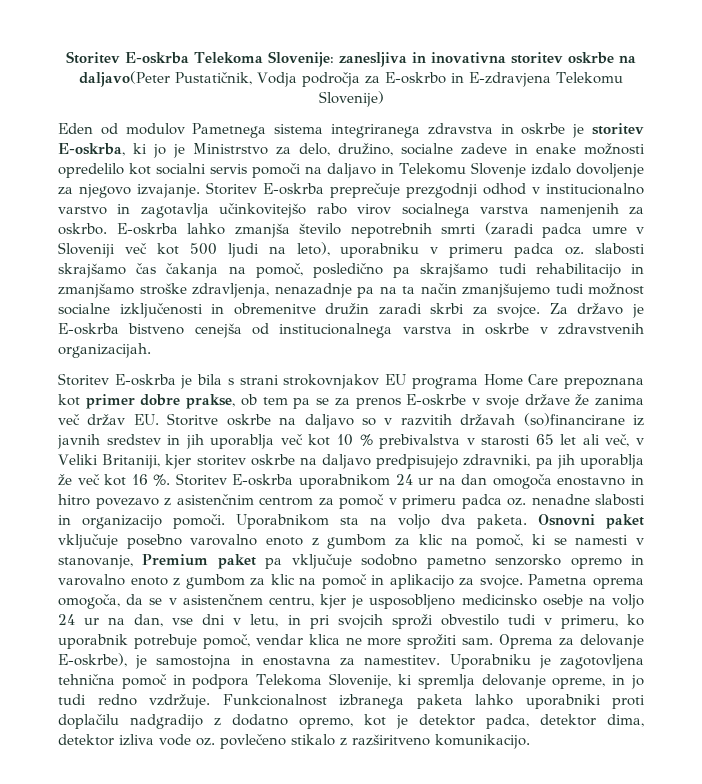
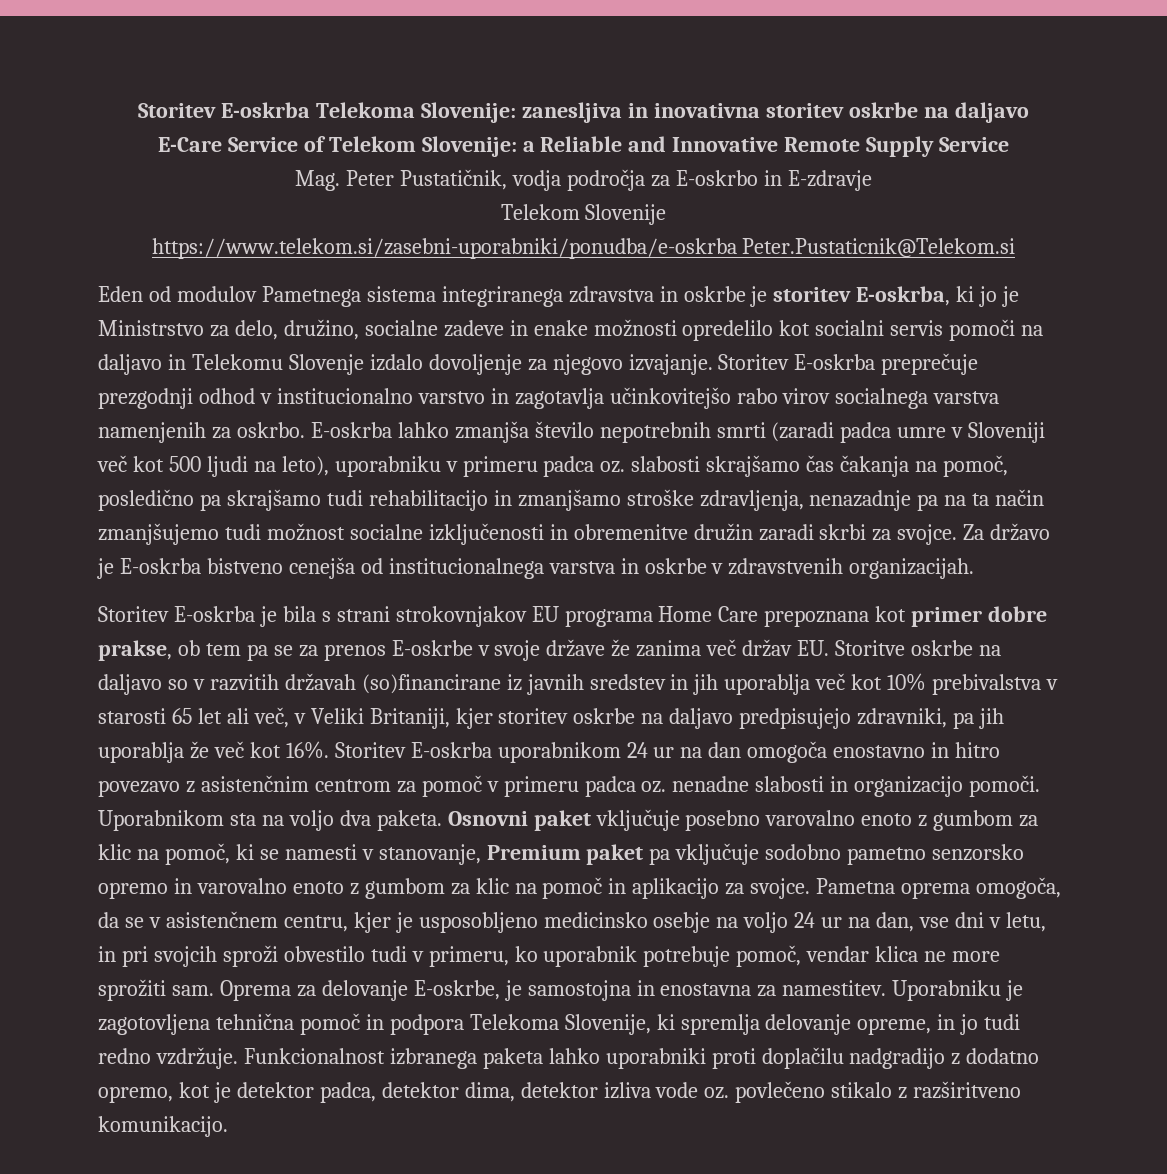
[79,71,623,87] [318,91,384,107] daljavo(Peter Pustatičnik, Vodja področja za E-oskrbo in E-zdravjena Telekomu Slovenije) -> [954,102,1029,123] [157,136,1010,157] [295,169,872,191] [500,204,667,225] [151,238,1016,259] daljavo // E-Care Service of Telekom Slovenije: a Reliable and Innovative Remote Supply Service // Mag. Peter Pustatičnik, vodja področja za E-oskrbo in E-zdravje // Telekom Slovenije // https://www.telekom.si/zasebni-uporabniki/ponudba/e-oskrba Peter.Pustaticnik@Telekom.si
[336,434,373,446] 10 % -> [887,673,927,691] 10%
[131,474,171,486] 16 %. -> [285,741,329,759] 16%.
[58,653,127,667] E-oskrbe), -> [413,980,500,1000] E-oskrbe,

